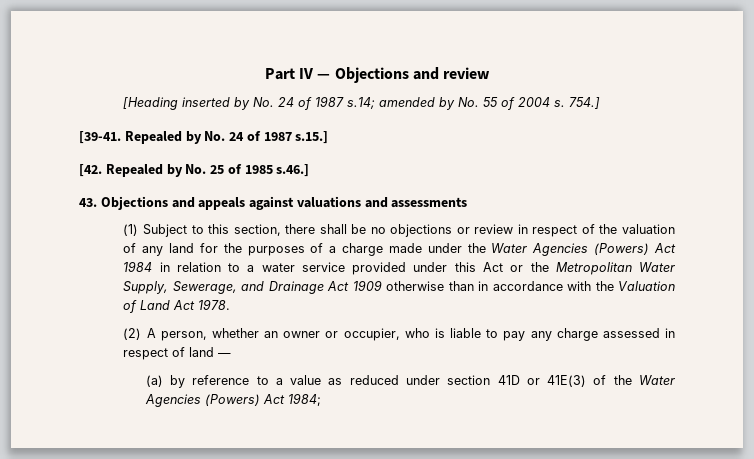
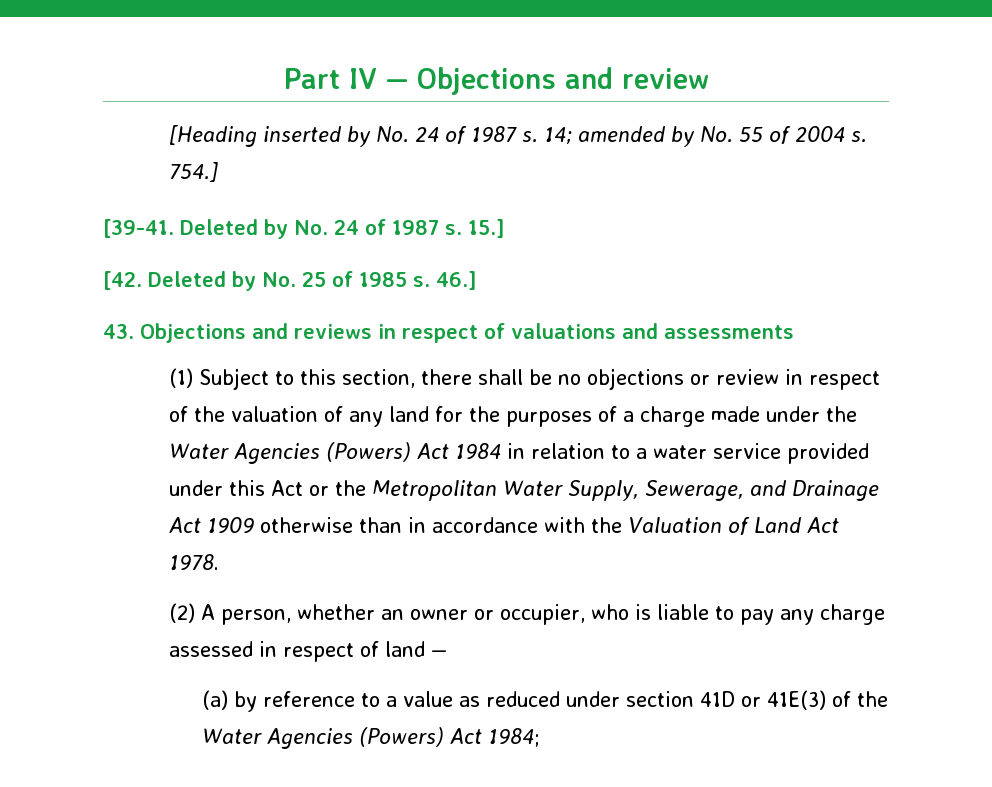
[347,97,376,109] s.14; -> [521,127,572,144] s. 14;
[124,131,329,144] Repealed by No. 24 of 1987 s.15.] -> [180,219,505,239] Deleted by No. 24 of 1987 s. 15.]
[105,164,163,177] Repealed -> [148,271,226,287] Deleted
[276,164,310,177] s.46.] -> [413,271,477,290] s. 46.]
[198,196,295,210] appeals against -> [294,323,505,343] reviews in respect of

